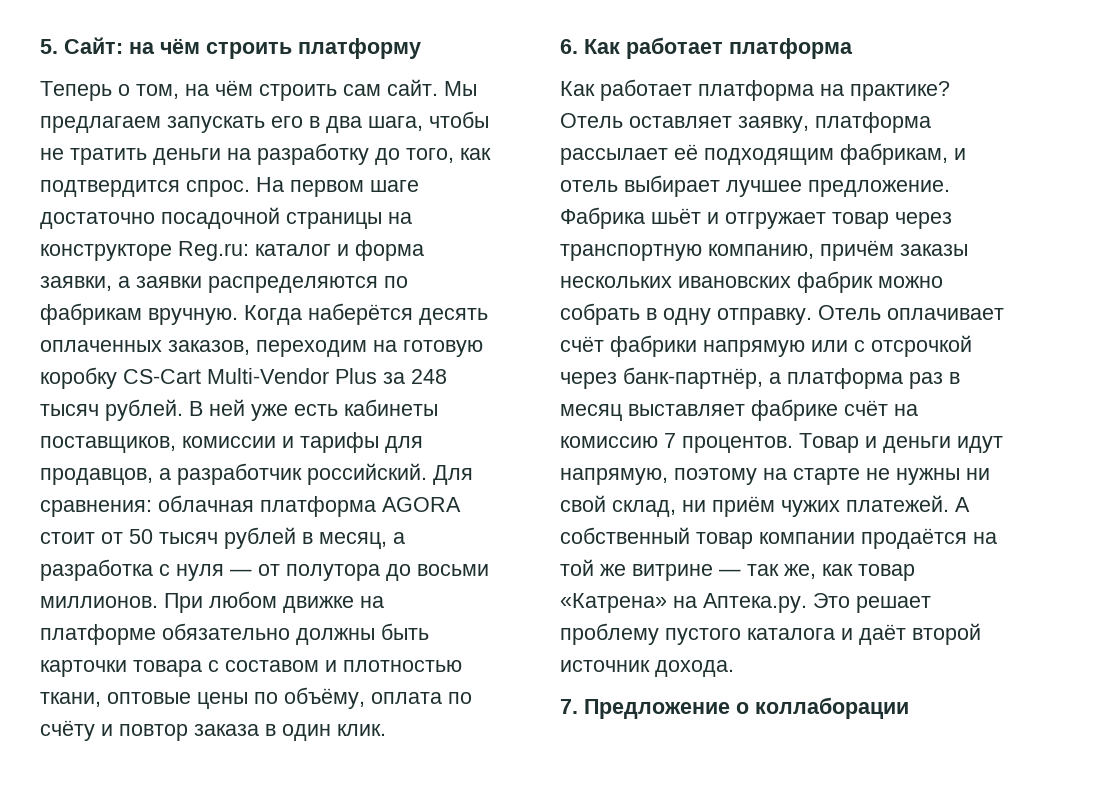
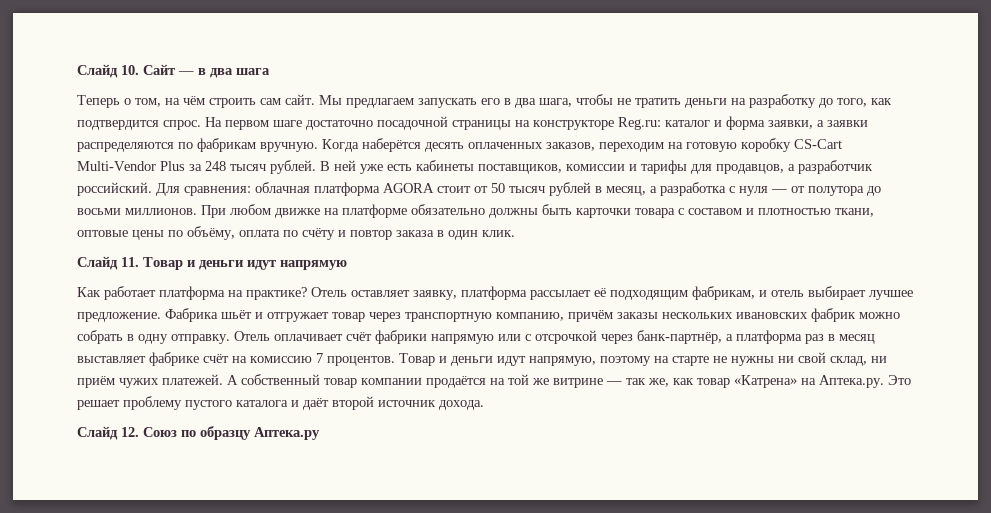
[40,37,421,59] 5. Сайт: на чём строить платформу -> [77,64,270,78] Слайд 10. Сайт — в два шага
[560,37,853,59] 6. Как работает платформа -> [77,256,347,270] Слайд 11. Товар и деньги идут напрямую
[560,697,909,719] 7. Предложение о коллаборации -> [77,426,320,440] Слайд 12. Союз по образцу Аптека.ру

